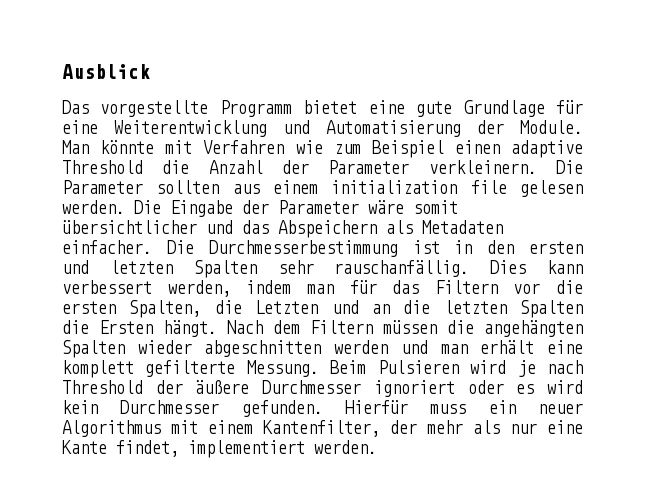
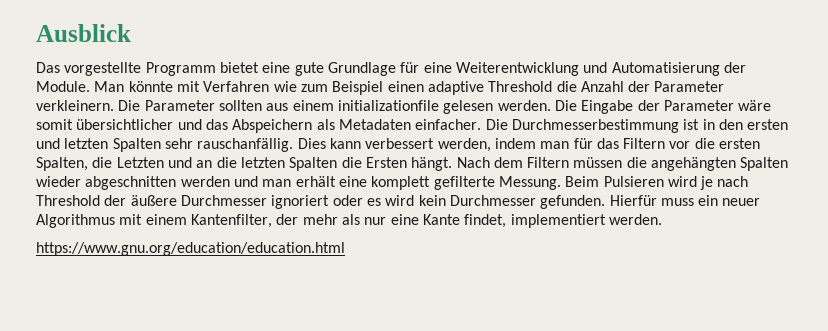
[331,180,507,194] initialization file -> [337,100,439,111] initializationfile
(377, 447) none -> [36,242,345,256] // https://www.gnu.org/education/education.html

